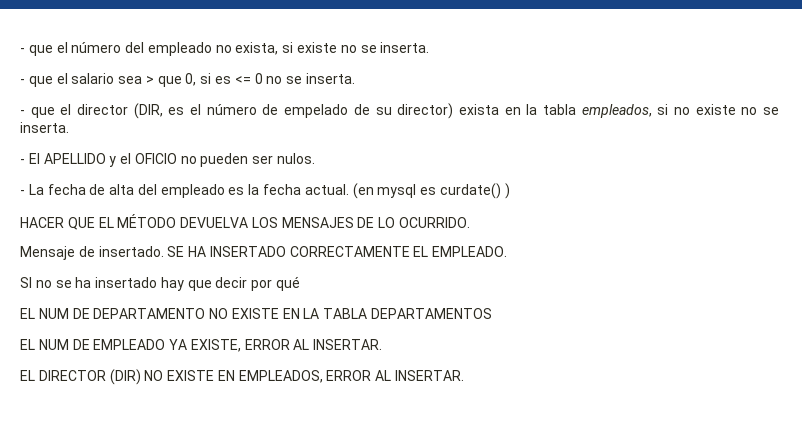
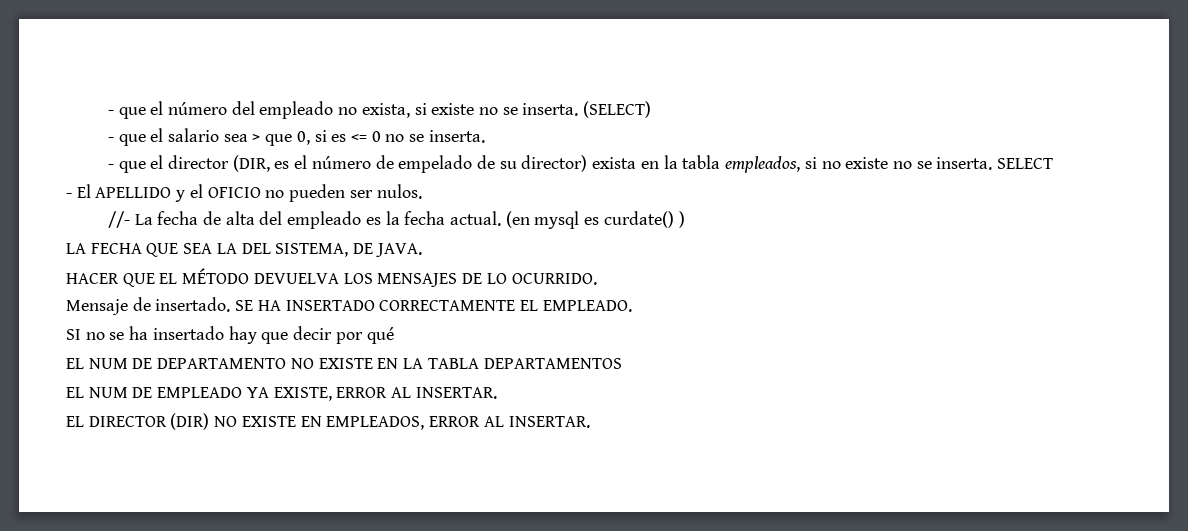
(430, 47) none -> [583,101,652,118] (SELECT)
(69, 127) none -> [997,158,1054,169] SELECT
[20,190,25,195] - -> [107,211,130,228] //-
(510, 191) none -> [66,243,422,257] // LA FECHA QUE SEA LA DEL SISTEMA, DE JAVA.

